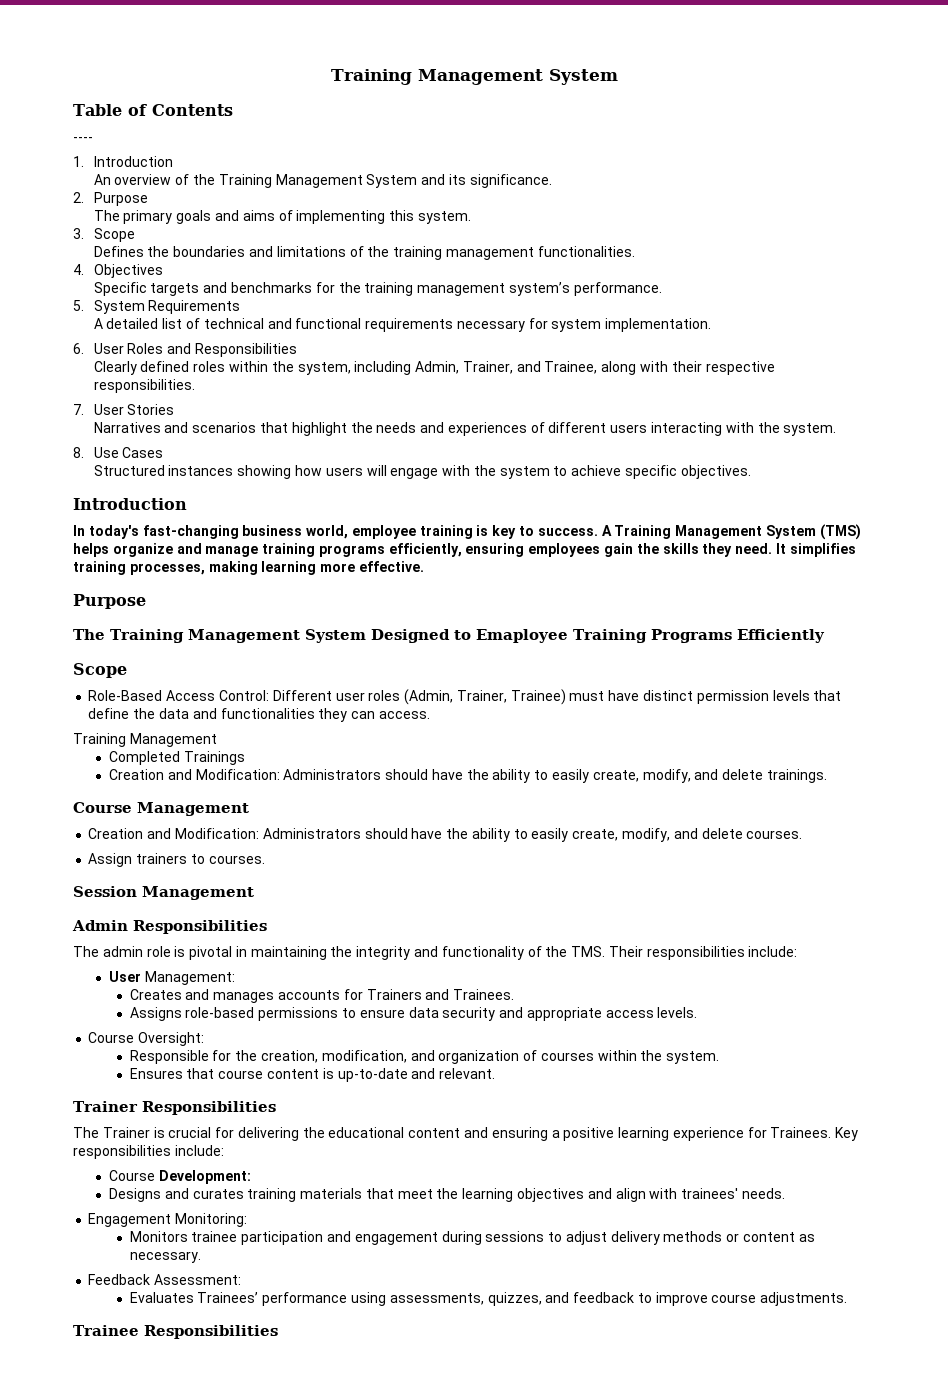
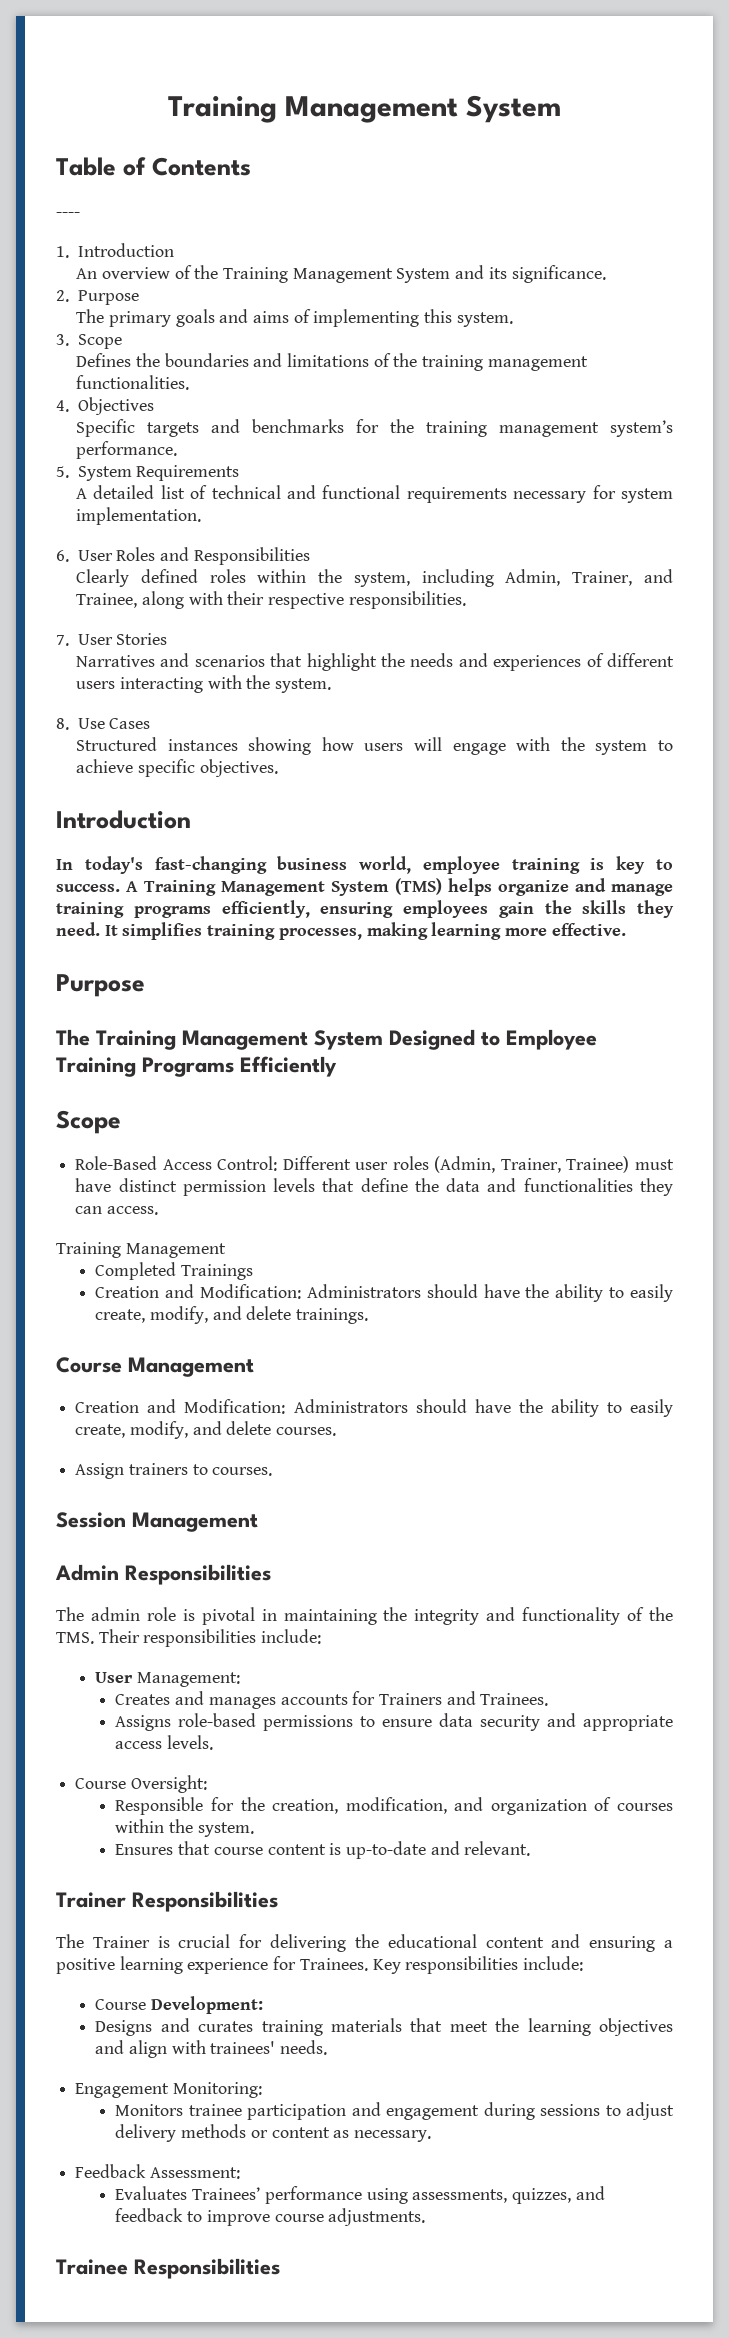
[475,629,568,643] Emaployee -> [506,1029,597,1050] Employee

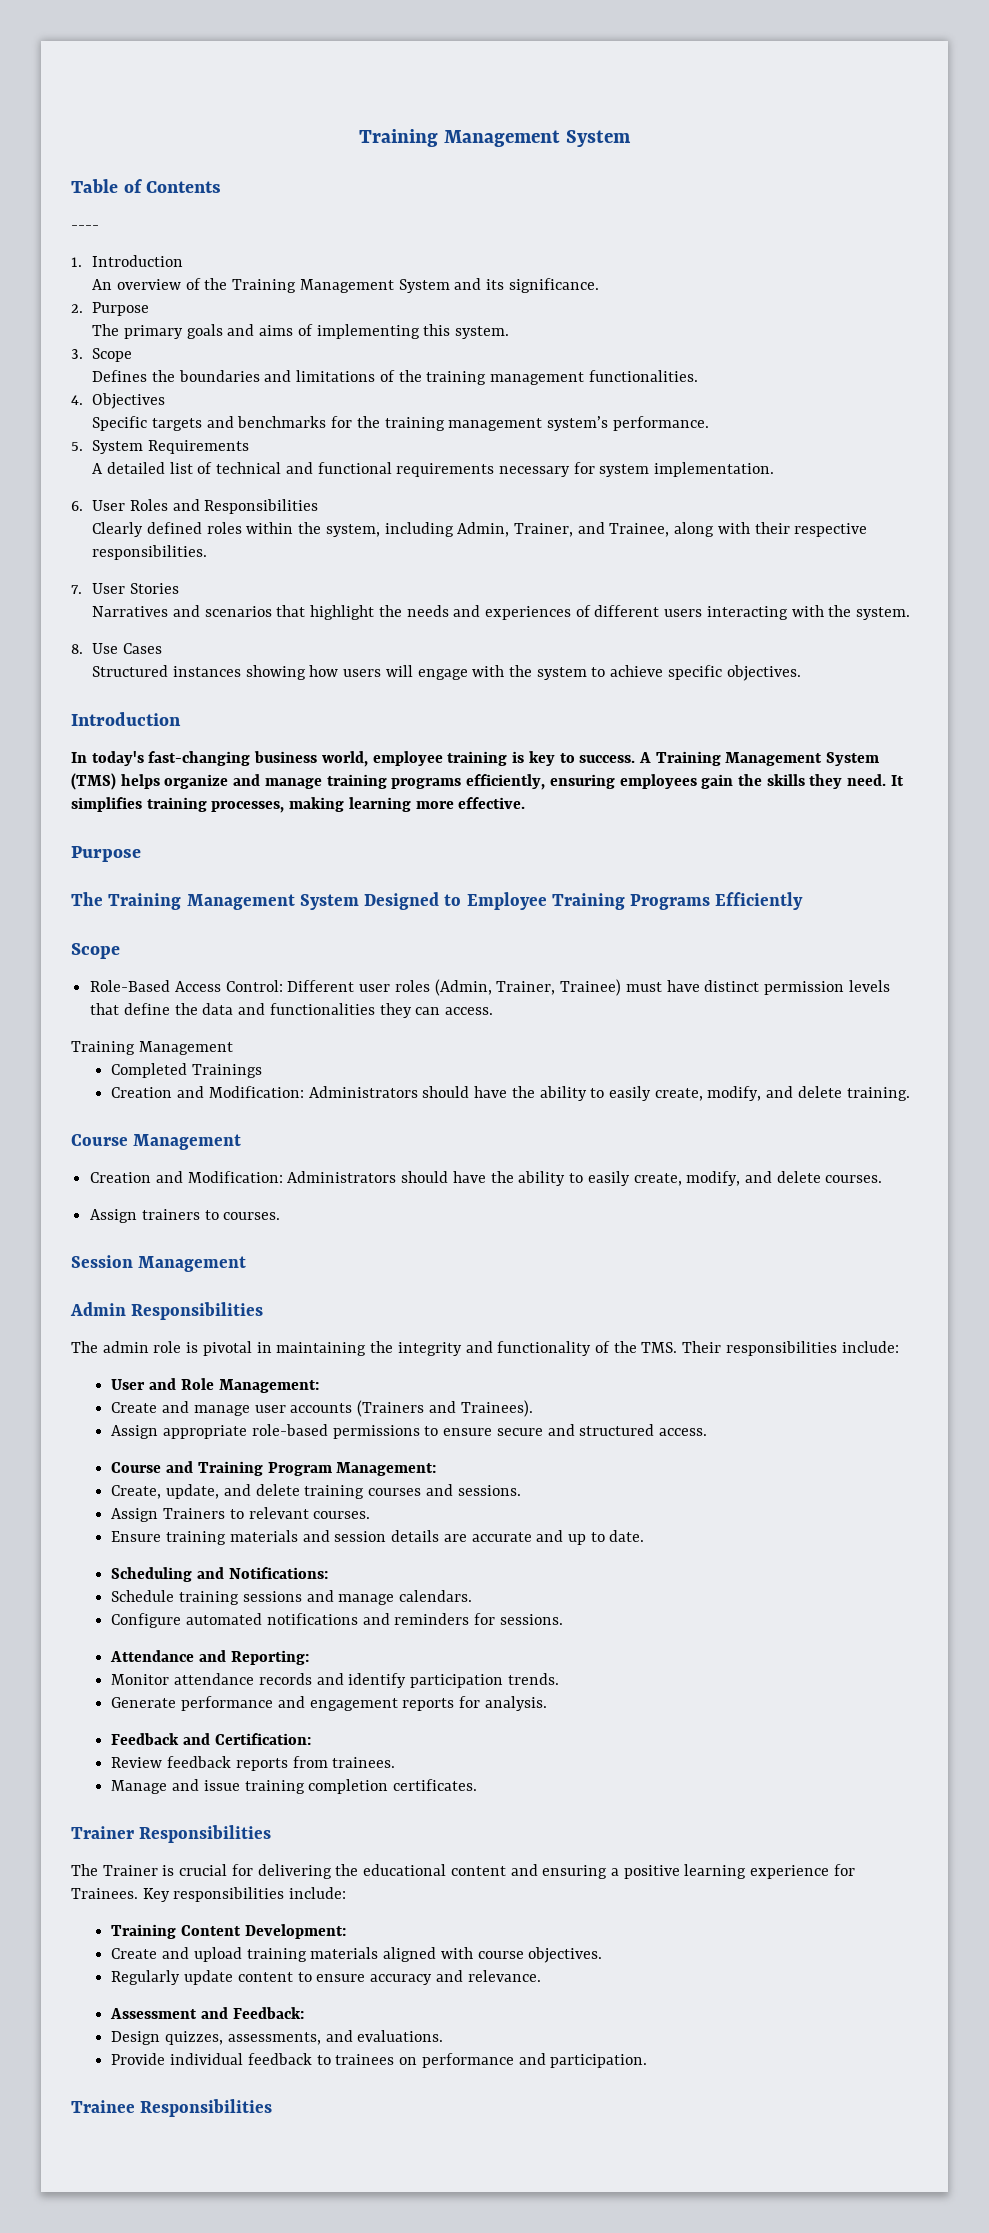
[296,1308,369,1324] trainings. -> [846,1087,910,1101] training.
[137,1672,241,1687] [115,1691,549,1709] [115,1713,674,1731] [115,1735,214,1750] [75,1775,207,1793] [115,1797,674,1815] [115,1819,254,1837] [115,1841,531,1859] Management: // Creates and manages accounts for Trainers and Trainees. // Assigns role-based permissions to ensure data security and appropriate access levels. // Course Oversight: // Responsible for the creation, modification, and organization of courses within the system. // Ensures that course content is up-to-date and relevant. -> [149,1378,319,1393] [111,1400,533,1417] [111,1424,707,1439] [111,1461,437,1476] [111,1484,521,1499] [111,1507,371,1522] [111,1530,645,1545] [111,1567,328,1582] [111,1590,473,1605] [111,1613,563,1628] [110,1650,309,1665] [111,1673,559,1688] [111,1696,547,1711] [111,1733,311,1745] [111,1756,396,1771] [111,1779,478,1794] and Role Management: // Create and manage user accounts (Trainers and Trainees). // Assign appropriate role-based permissions to ensure secure and structured access. // Course and Training Program Management: // Create, update, and delete training courses and sessions. // Assign Trainers to relevant courses. // Ensure training materials and session details are accurate and up to date. // Scheduling and Notifications: // Schedule training sessions and manage calendars. // Configure automated notifications and reminders for sessions. // Attendance and Reporting: // Monitor attendance records and identify participation trends. // Generate performance and engagement reports for analysis. // Feedback and Certification: // Review feedback reports from trainees. // Manage and issue training completion certificates.
[95,1999,147,2010] Course -> [111,1924,242,1939] Training Content
[95,2018,673,2036] [95,2040,328,2058] [75,2082,262,2098] [115,2102,675,2120] [115,2124,431,2142] [75,2164,240,2179] [115,2186,605,2204] [115,2208,426,2226] Designs and curates training materials that meet the learning objectives and align with trainees' needs. // Engagement Monitoring: // Monitors trainee participation and engagement during sessions to adjust delivery methods or content as necessary. // Feedback Assessment: // Evaluates Trainees’ performance using assessments, quizzes, and feedback to improve course adjustments. -> [111,1947,603,1963] [111,1970,541,1985] [110,2007,304,2019] [111,2030,444,2045] [111,2053,648,2068] Create and upload training materials aligned with course objectives. // Regularly update content to ensure accuracy and relevance. // Assessment and Feedback: // Design quizzes, assessments, and evaluations. // Provide individual feedback to trainees on performance and participation.

